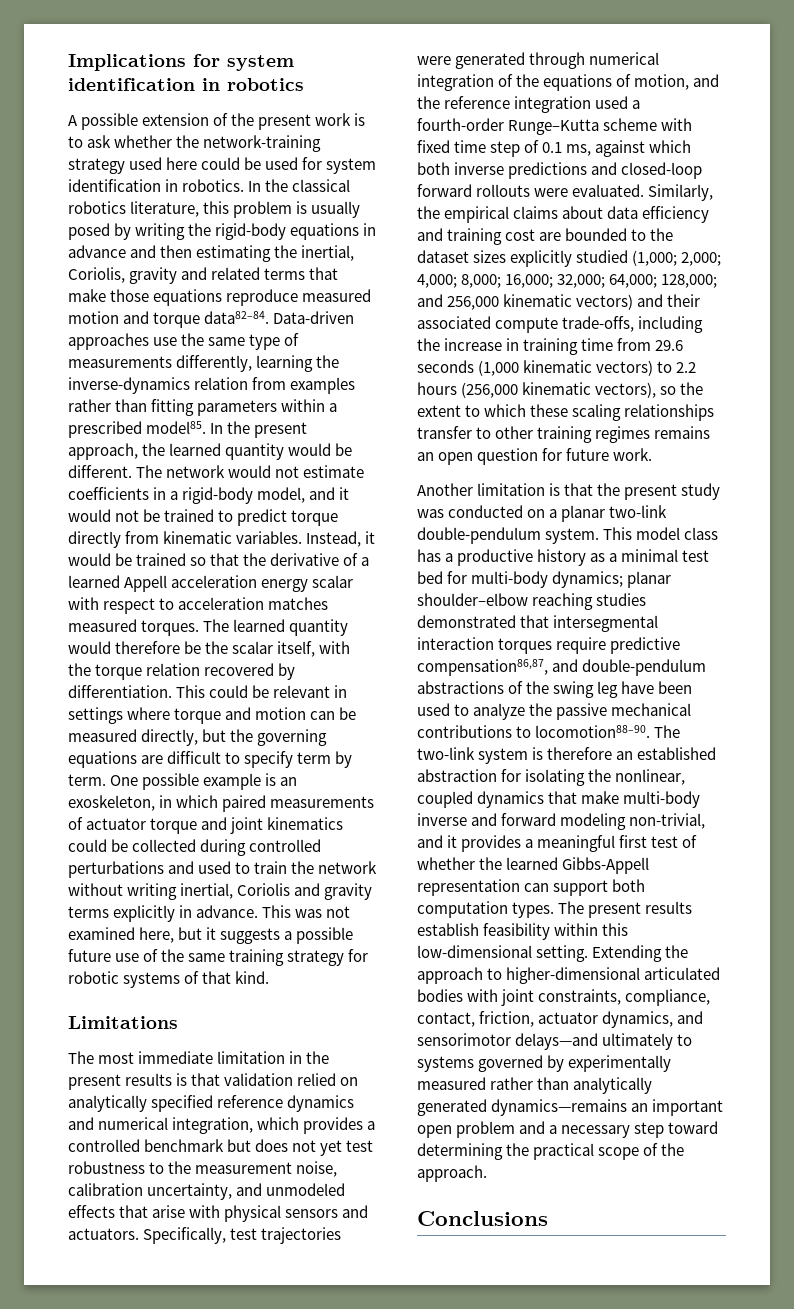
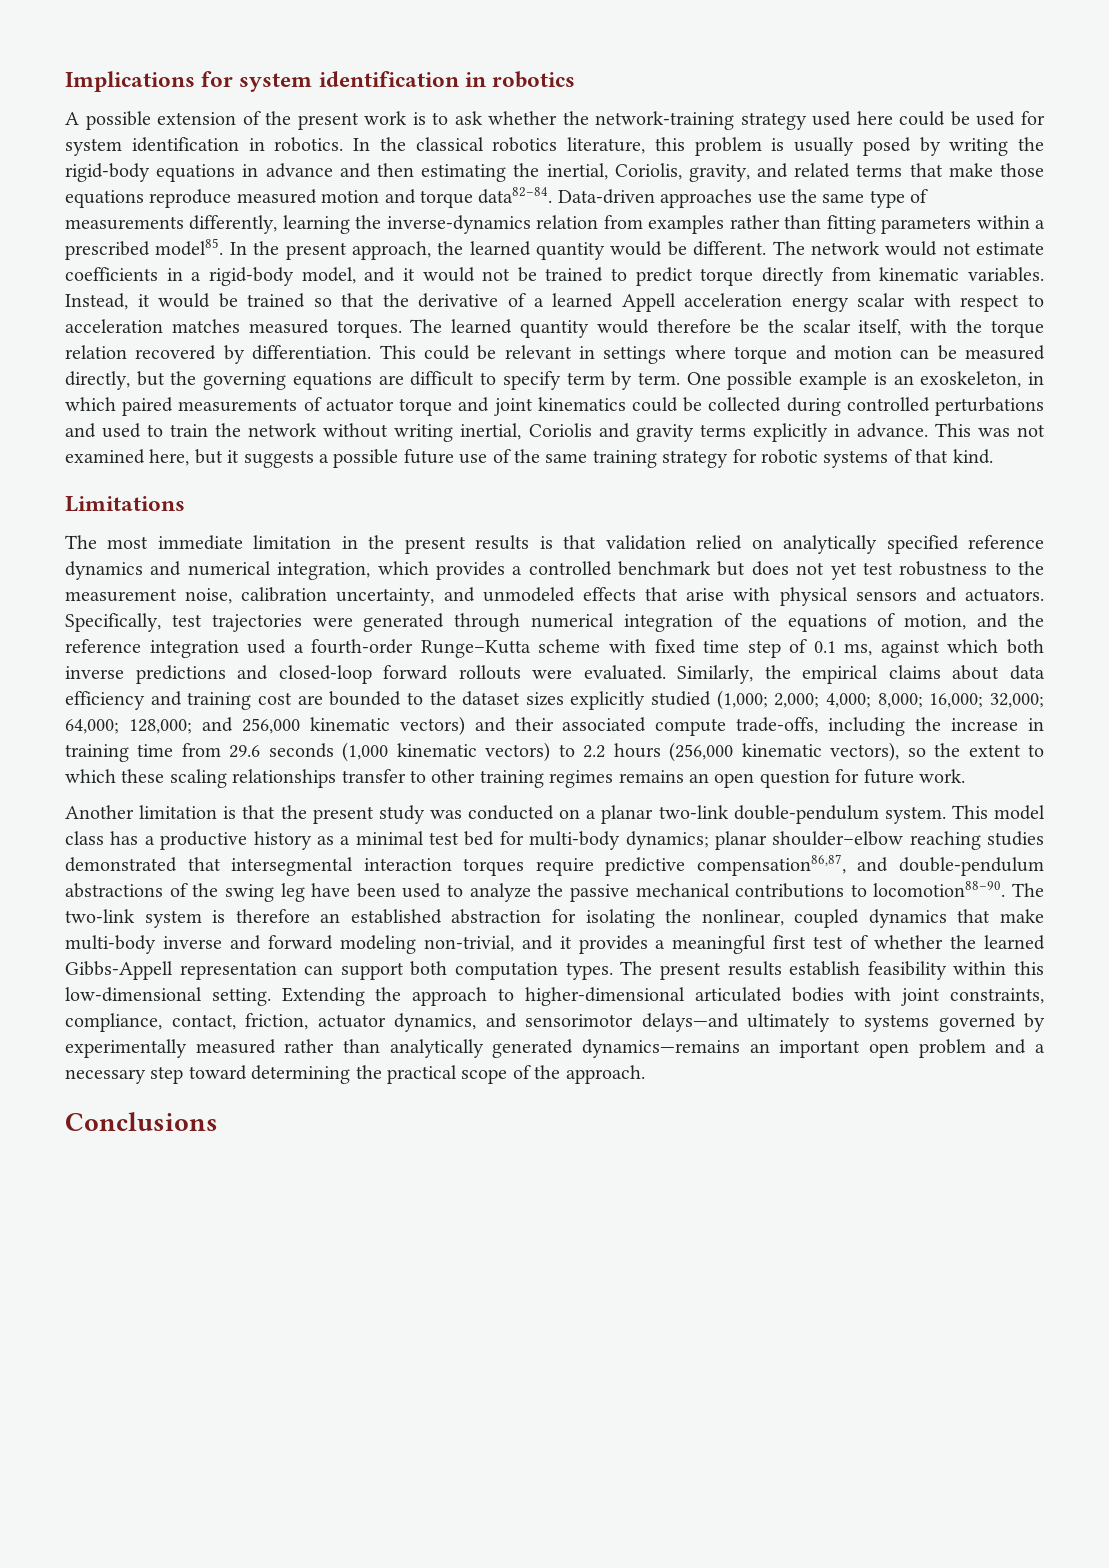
[129,267,178,284] gravity -> [688,164,750,182] gravity,

